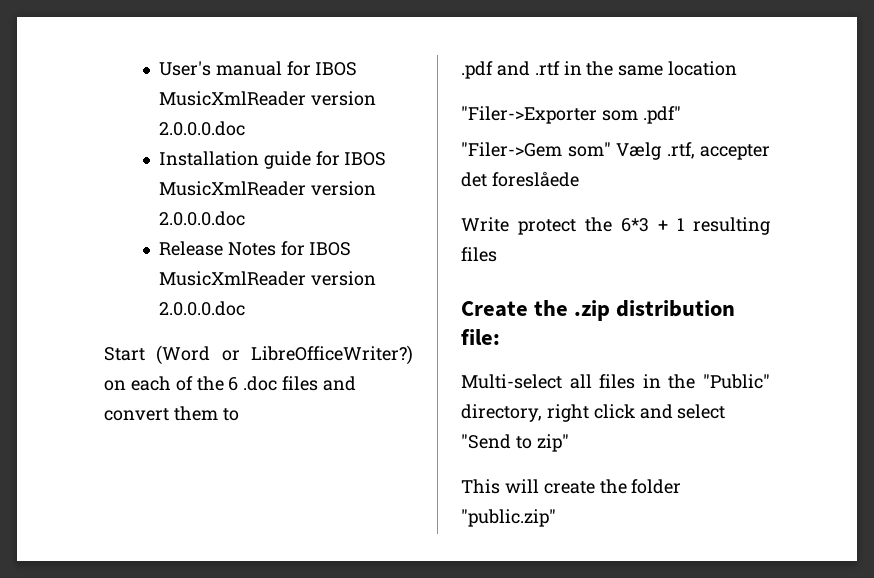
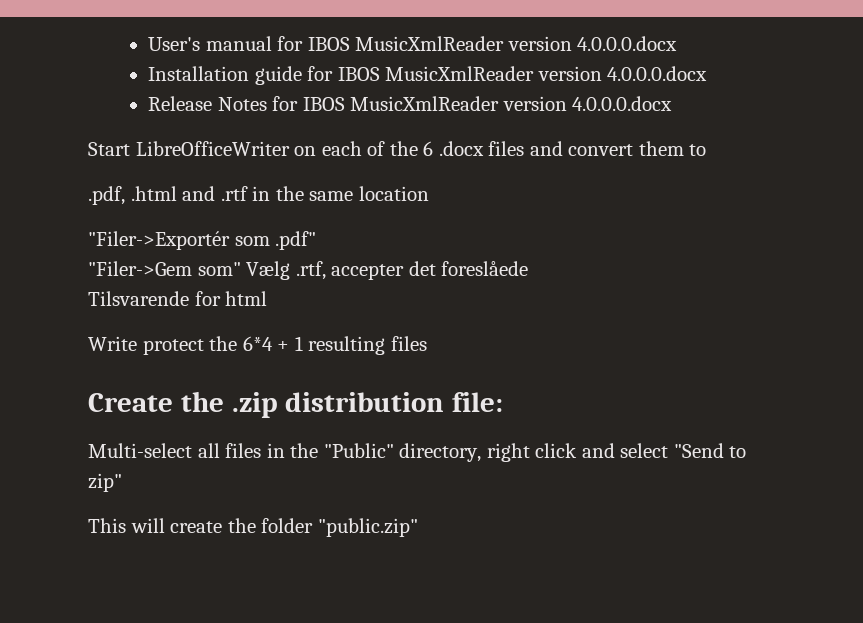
[158,121,245,136] 2.0.0.0.doc -> [577,36,678,51] 4.0.0.0.docx
[158,211,245,226] 2.0.0.0.doc -> [607,66,708,81] 4.0.0.0.docx
[158,301,245,316] 2.0.0.0.doc -> [572,96,673,111] 4.0.0.0.docx
[156,345,413,365] (Word or LibreOfficeWriter?) -> [135,141,290,156] LibreOfficeWriter
[243,376,278,391] .doc -> [438,141,484,156] .docx
[461,61,493,79] .pdf -> [88,186,177,205] .pdf, .html
[461,106,597,124] "Filer->Exporter -> [88,231,230,250] "Filer->Exportér
(579, 179) none -> [88,291,268,306] // Tilsvarende for html
[621,218,649,232] 6*3 -> [242,336,273,351] 6*4

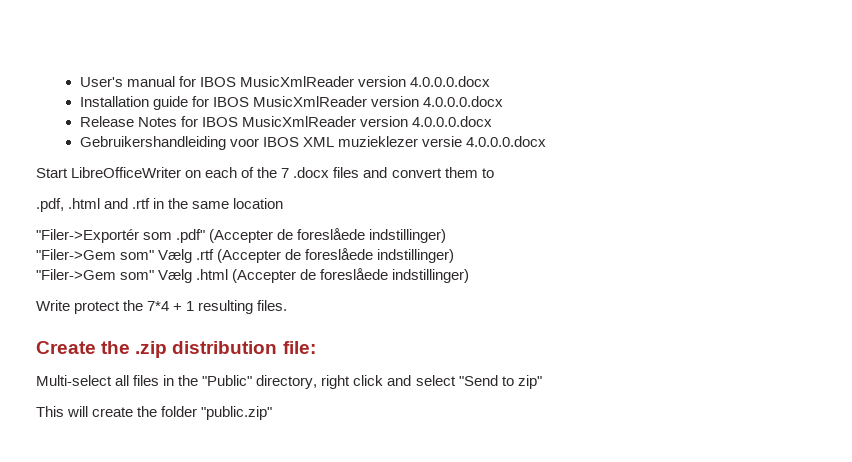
(673, 103) none -> [79,136,546,150] // Gebruikershandleiding voor IBOS XML muzieklezer versie 4.0.0.0.docx
[423,141,434,156] 6 -> [281,168,290,178] 7
[88,261,529,280] [88,291,268,306] // "Filer->Gem som" Vælg .rtf, accepter det foreslåede // Tilsvarende for html -> [209,228,447,243] [36,248,455,263] [36,268,470,283] (Accepter de foreslåede indstillinger) // "Filer->Gem som" Vælg .rtf (Accepter de foreslåede indstillinger) // "Filer->Gem som" Vælg .html (Accepter de foreslåede indstillinger)
[242,336,273,351] 6*4 -> [147,301,170,311] 7*4
[390,336,427,351] files -> [257,300,288,311] files.

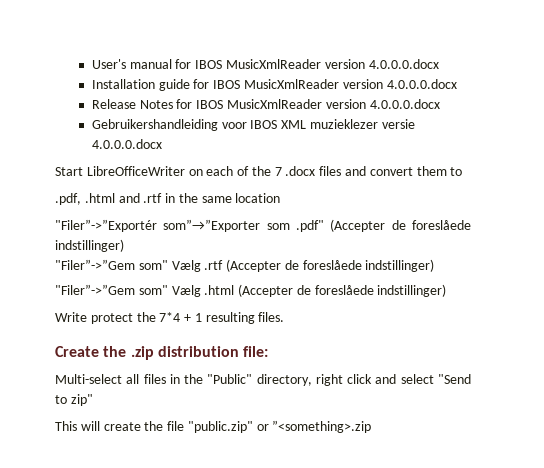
[36,229,139,243] "Filer->Exportér -> [55,219,261,232] "Filer”->”Exportér som”→”Exporter
[36,249,116,260] "Filer->Gem -> [55,259,135,270] "Filer”->”Gem
[36,269,116,280] "Filer->Gem -> [55,284,135,295] "Filer”->”Gem
[161,406,273,420] folder "public.zip" -> [167,420,372,433] file "public.zip" or ”<something>.zip

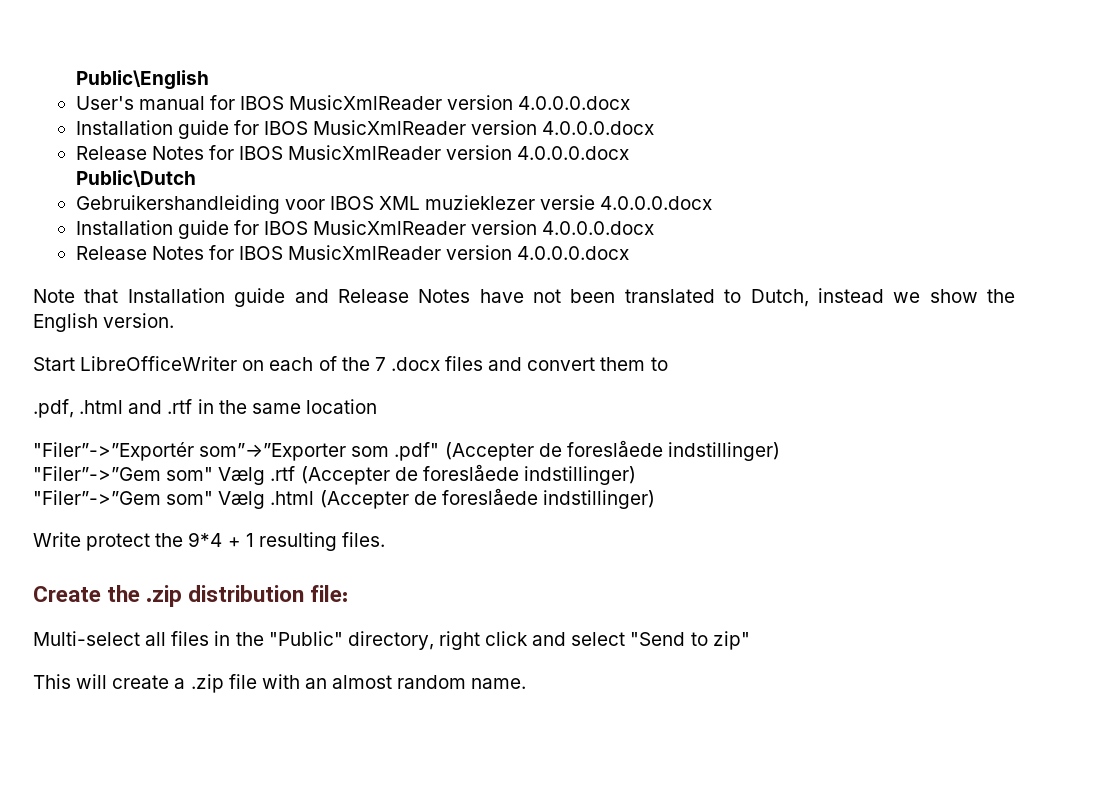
(91, 64) none -> [76,70,210,90] Public\English //
(440, 104) none -> [76,170,197,187] // Public\Dutch
(162, 144) none -> [75,220,655,239] [75,245,630,260] [33,288,1015,307] [33,313,175,332] // Installation guide for IBOS MusicXmlReader version 4.0.0.0.docx // Release Notes for IBOS MusicXmlReader version 4.0.0.0.docx // Note that Installation guide and Release Notes have not been translated to Dutch, instead we show the English version.
[159,312,181,322] 7*4 -> [188,532,223,547] 9*4
[144,420,372,433] the file "public.zip" or ”<something>.zip -> [174,674,527,693] a .zip file with an almost random name.

